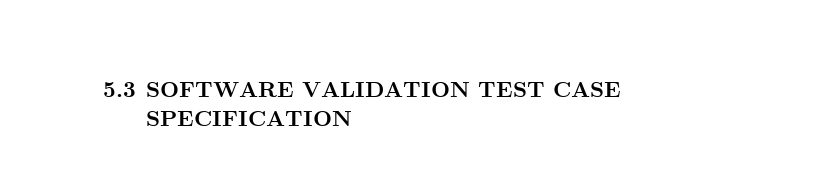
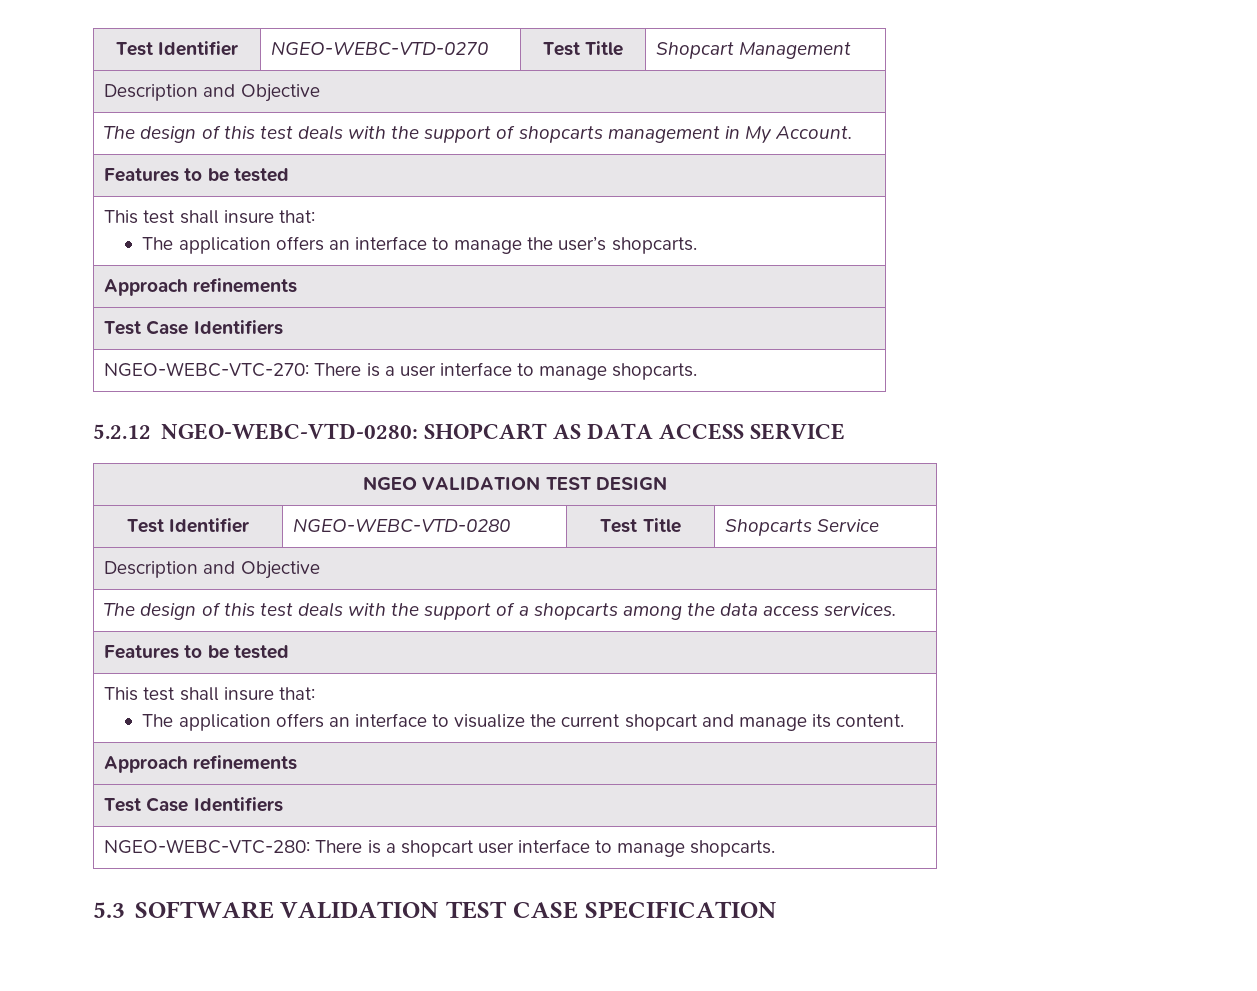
(103, 89) none -> [115,41,239,56] [271,41,489,56] [542,41,624,56] [656,42,852,59] [104,84,320,102] [104,125,853,144] [104,168,289,182] [104,210,315,224] [142,236,697,254] [104,278,298,296] [104,320,283,335] [104,362,698,380] [93,423,845,440] [363,476,667,490] [126,518,250,533] [293,518,511,533] [600,518,681,533] [725,519,880,536] [104,561,320,579] [104,602,897,620] [104,645,289,659] [104,687,315,701] [142,713,905,731] [104,755,298,773] [104,797,283,812] [104,839,776,857] Test Identifier | NGEO-WEBC-VTD-0270 | Test Title | Shopcart Management // Description and Objective // The design of this test deals with the support of shopcarts management in My Account. // Features to be tested // This test shall insure that: // The application offers an interface to manage the user’s shopcarts. // Approach refinements // Test Case Identifiers // NGEO-WEBC-VTC-270: There is a user interface to manage shopcarts. // 5.2.12 NGEO-WEBC-VTD-0280: SHOPCART AS DATA ACCESS SERVICE // NGEO VALIDATION TEST DESIGN // Test Identifier | NGEO-WEBC-VTD-0280 | Test Title | Shopcarts Service // Description and Objective // The design of this test deals with the support of a shopcarts among the data access services. // Features to be tested // This test shall insure that: // The application offers an interface to visualize the current shopcart and manage its content. // Approach refinements // Test Case Identifiers // NGEO-WEBC-VTC-280: There is a shopcart user interface to manage shopcarts. //

